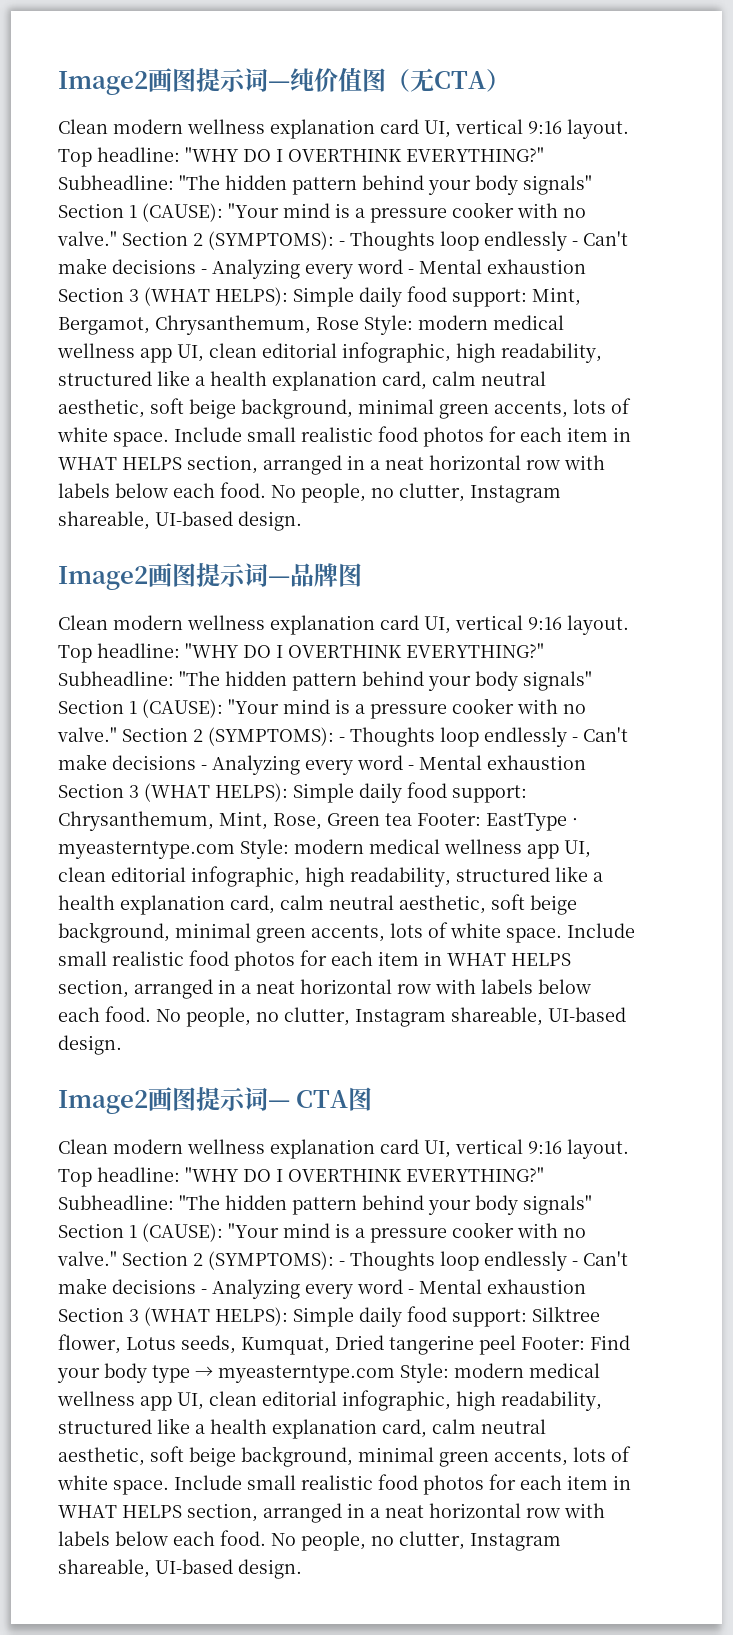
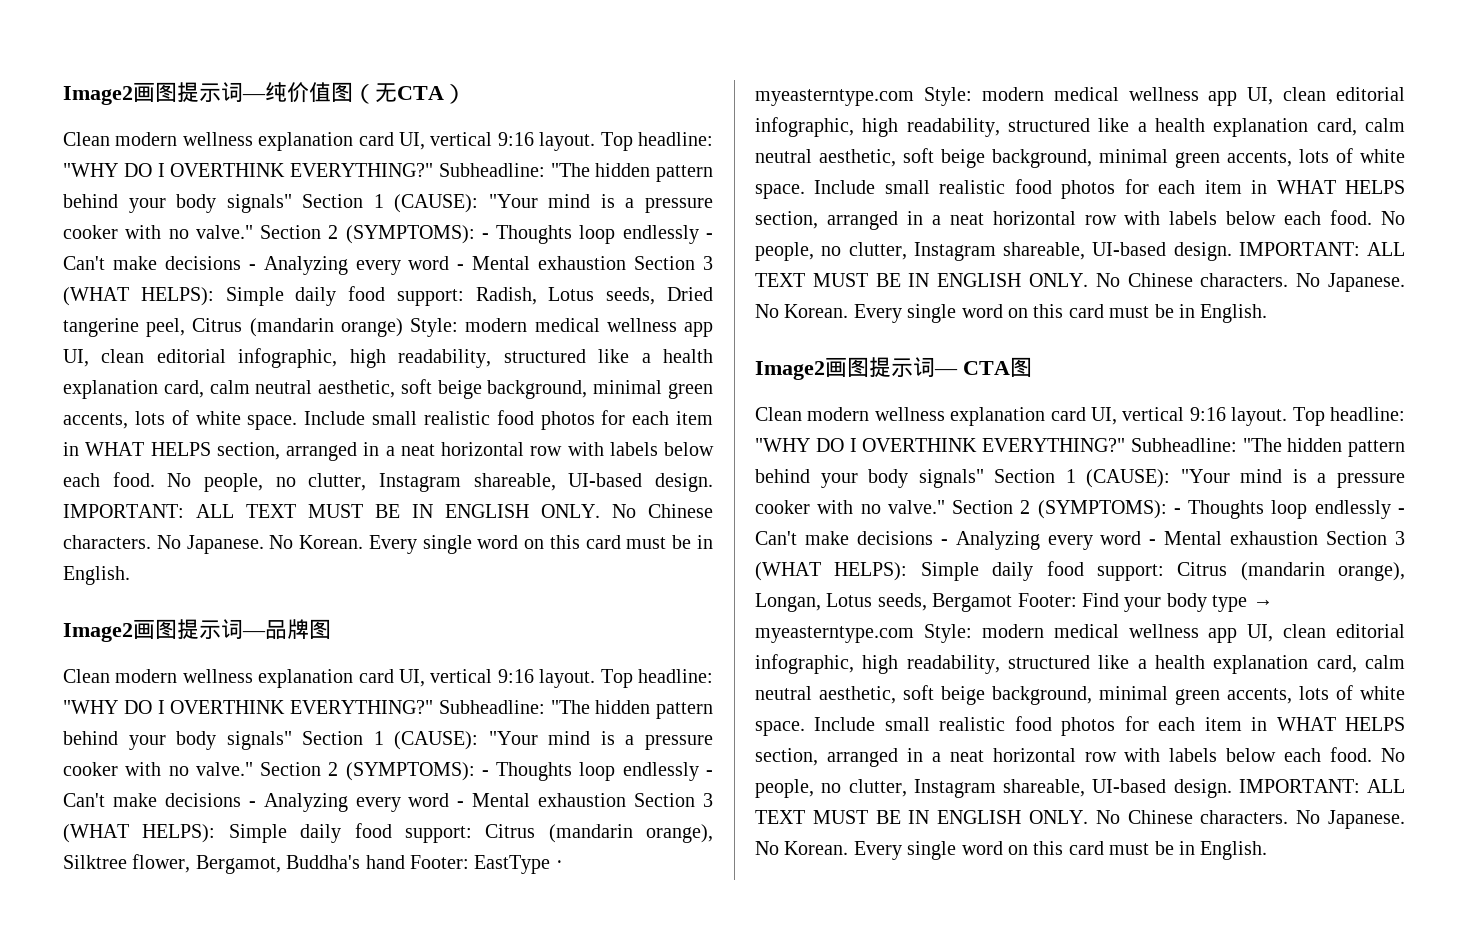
[532,287,581,306] [58,315,359,335] Mint, Bergamot, Chrysanthemum, Rose -> [475,287,713,305] [63,318,403,337] Radish, Lotus seeds, Dried tangerine peel, Citrus (mandarin orange)
(302, 521) none -> [63,504,713,518] [63,535,713,554] [63,566,130,585] IMPORTANT: ALL TEXT MUST BE IN ENGLISH ONLY. No Chinese characters. No Japanese. No Korean. Every single word on this card must be in English.
[58,811,412,831] Chrysanthemum, Mint, Rose, Green tea -> [485,824,713,843] [63,854,405,874] Citrus (mandarin orange), Silktree flower, Bergamot, Buddha's hand
(122, 1045) none -> [1238,242,1405,256] [755,273,1405,292] [755,304,1268,323] IMPORTANT: ALL TEXT MUST BE IN ENGLISH ONLY. No Chinese characters. No Japanese. No Korean. Every single word on this card must be in English.
[532,1306,600,1322] [58,1334,516,1355] Silktree flower, Lotus seeds, Kumquat, Dried tangerine peel -> [1177,562,1405,581] [755,593,1013,612] Citrus (mandarin orange), Longan, Lotus seeds, Bergamot
(302, 1569) none -> [1238,779,1405,793] [755,810,1405,829] [755,841,1268,860] IMPORTANT: ALL TEXT MUST BE IN ENGLISH ONLY. No Chinese characters. No Japanese. No Korean. Every single word on this card must be in English.

